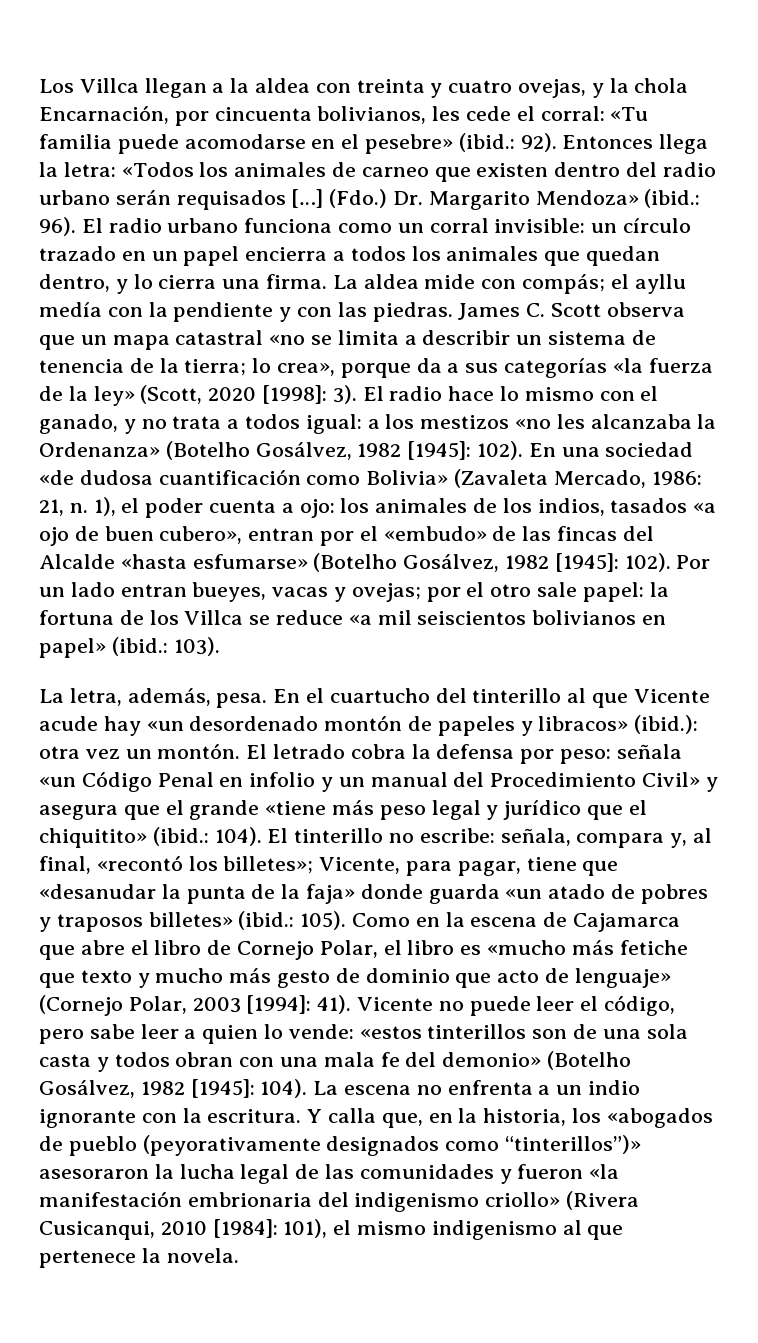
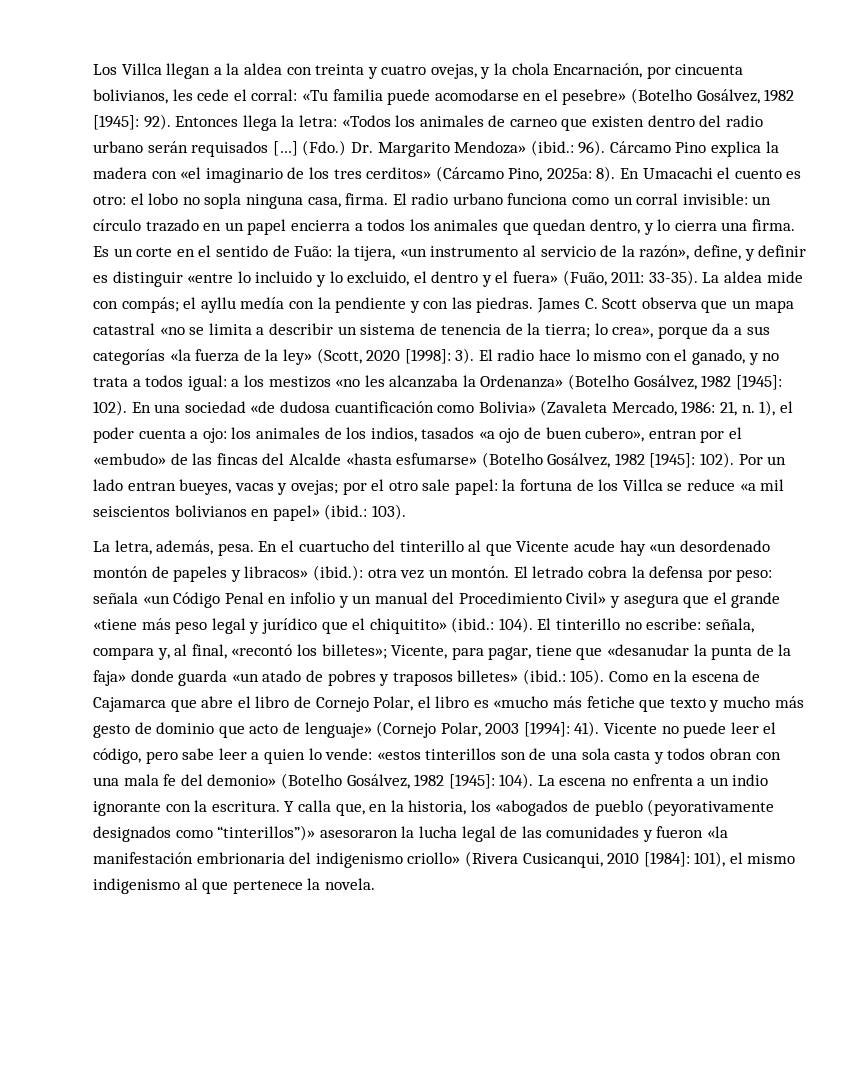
[458,133,515,152] (ibid.: -> [631,88,795,104] [93,115,139,130] (Botelho Gosálvez, 1982 [1945]:
(76, 226) none -> [609,141,779,157] [93,166,802,183] [93,193,389,209] Cárcamo Pino explica la madera con «el imaginario de los tres cerditos» (Cárcamo Pino, 2025a: 8). En Umacachi el cuento es otro: el lobo no sopla ninguna casa, firma.
(328, 281) none -> [93,245,807,261] [93,270,698,287] Es un corte en el sentido de Fuão: la tijera, «un instrumento al servicio de la razón», define, y definir es distinguir «entre lo incluido y lo excluido, el dentro y el fuera» (Fuão, 2011: 33-35).

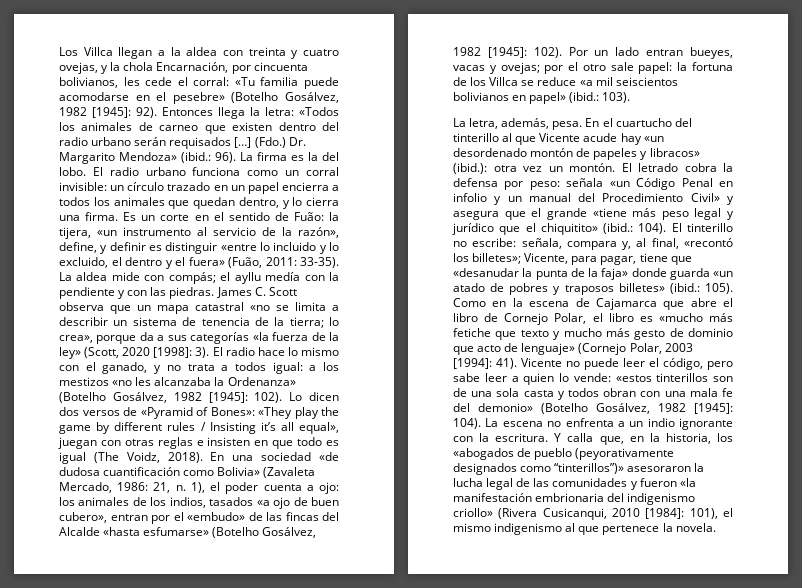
[609,141,779,157] [93,166,802,183] [93,193,389,209] Cárcamo Pino explica la madera con «el imaginario de los tres cerditos» (Cárcamo Pino, 2025a: 8). En Umacachi el cuento es otro: el lobo no sopla ninguna casa, firma. -> [240,152,339,161] [59,167,86,176] La firma es la del lobo.
(127, 408) none -> [289,392,340,401] [59,407,339,419] [59,422,339,434] [58,437,339,449] [59,452,203,464] Lo dicen dos versos de «Pyramid of Bones»: «They play the game by different rules / Insisting it’s all equal», juegan con otras reglas e insisten en que todo es igual (The Voidz, 2018).

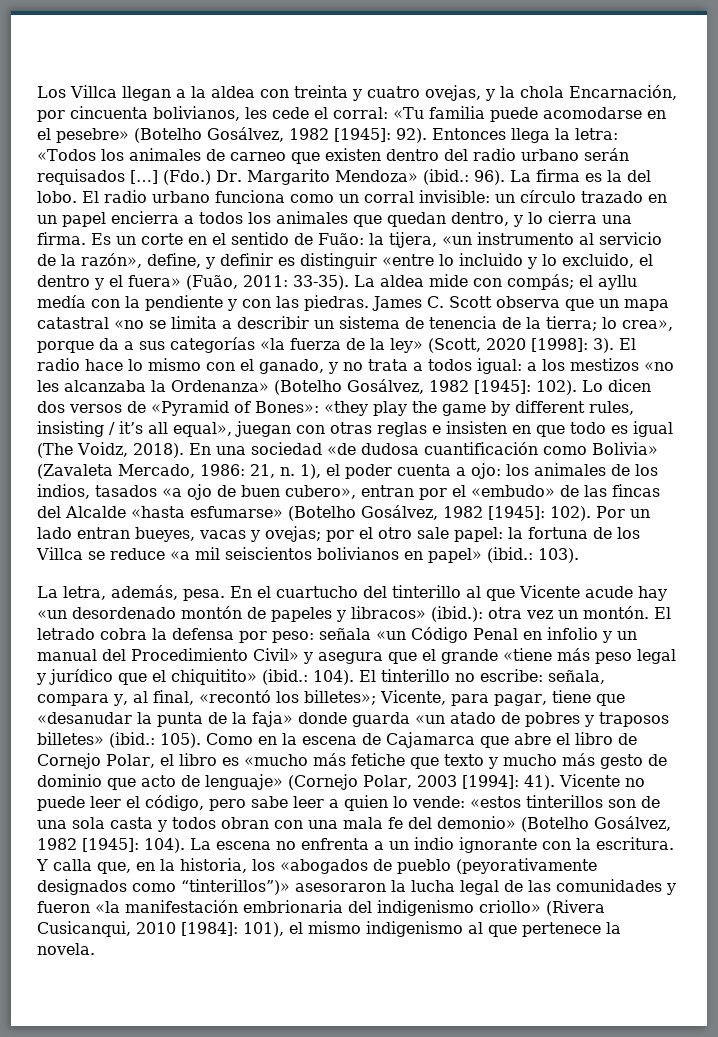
[258,407,292,419] «They -> [324,401,368,416] «they
[167,422,256,434] rules / Insisting -> [589,401,634,415] [37,421,115,437] rules, insisting /

